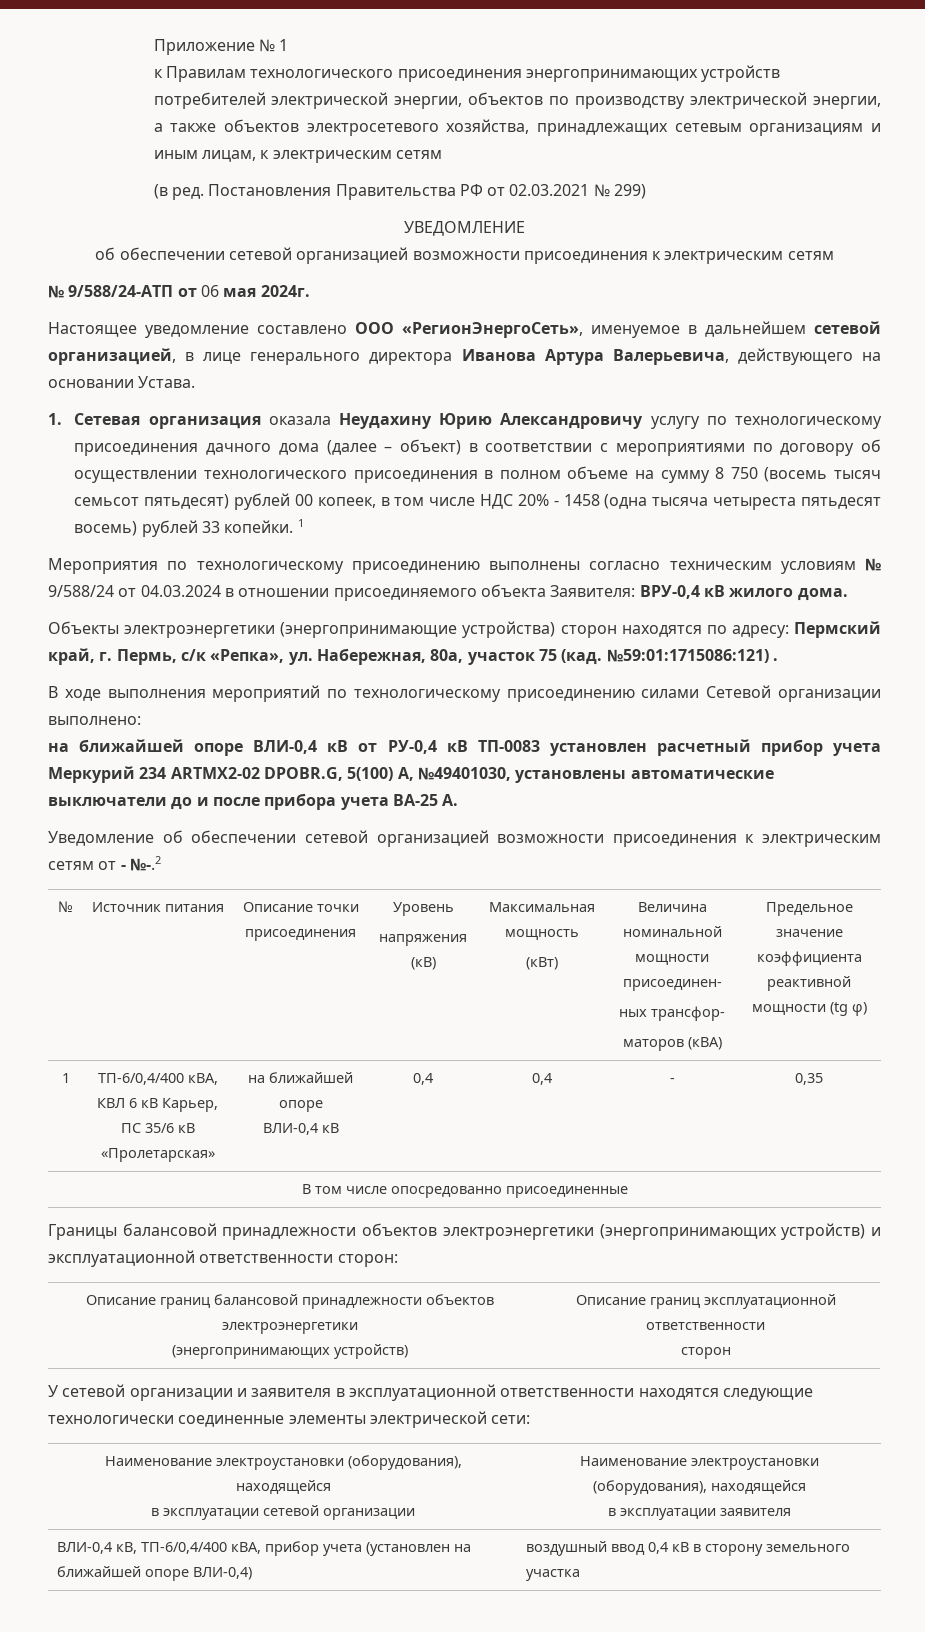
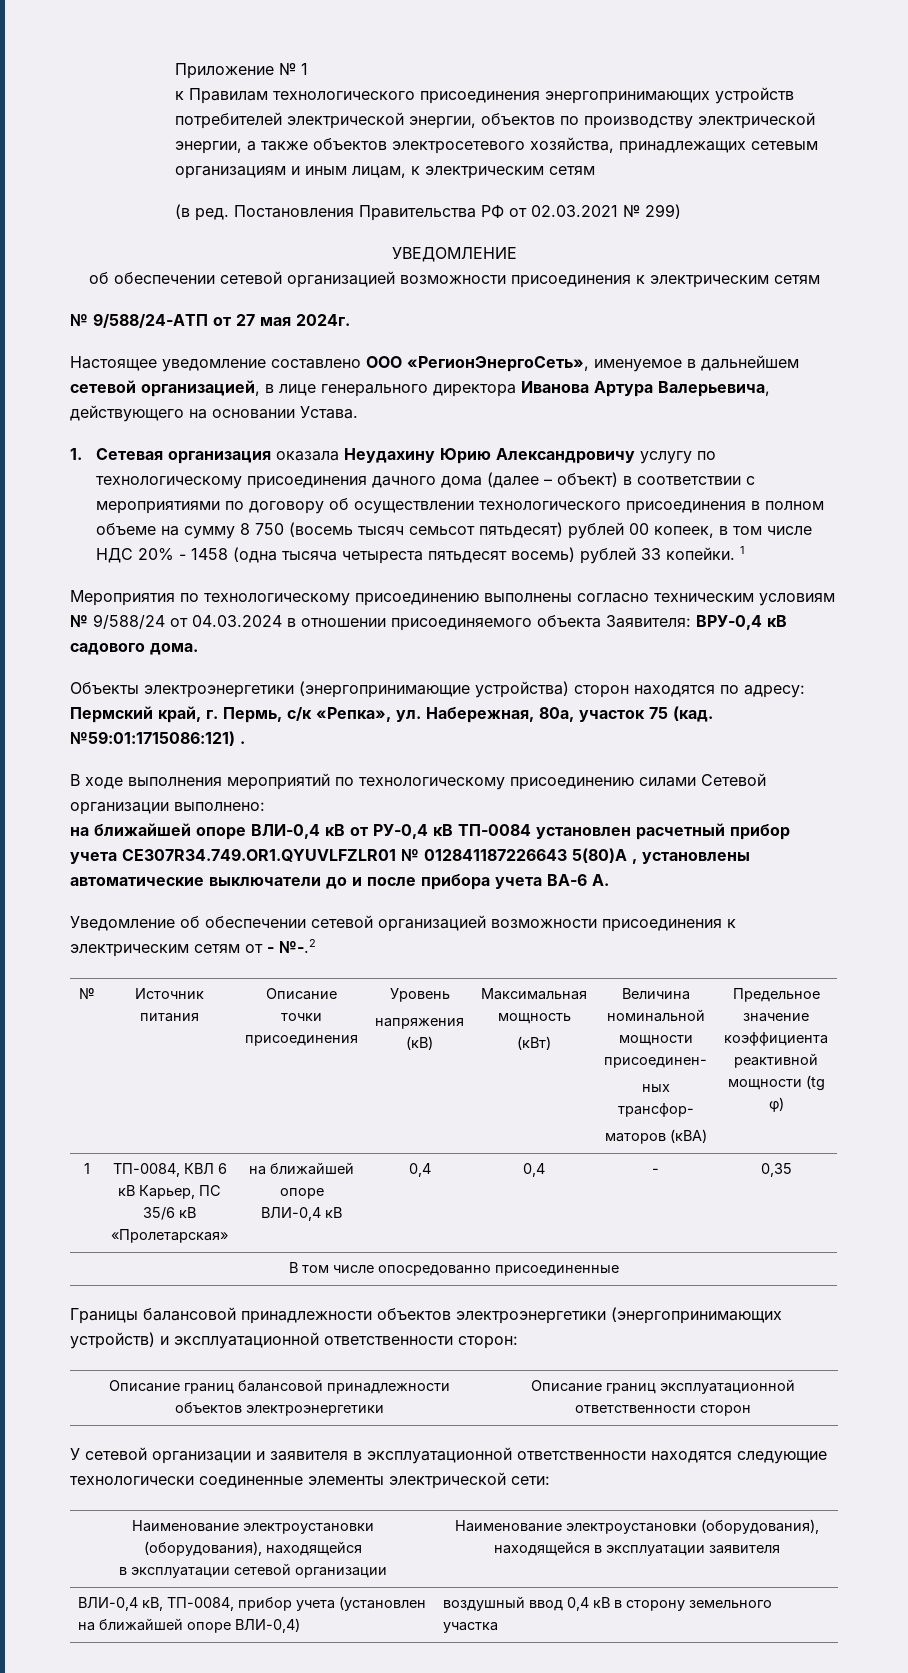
[200,285,219,297] 06 -> [236,314,255,326] 27
[729,588,794,597] жилого -> [70,643,145,655] садового
[477,740,540,752] ТП-0083 -> [458,824,531,836] ТП-0084
[48,766,511,783] Меркурий 234 ARTMX2-02 DPOBR.G, 5(100) А, №49401030, -> [122,848,637,864] CE307R34.749.OR1.QYUVLFZLR01 № 012841187226643 5(80)А ,
[392,794,438,806] ВА-25 -> [547,874,587,886] ВА-6
[97,1073,218,1085] ТП-6/0,4/400 кВА, -> [112,1163,180,1177] ТП-0084,
[172,1344,408,1359] // (энергопринимающих устройств) -> (384, 1410) none
(765, 1326) // -> (696, 1409) none
(806, 1487) // -> (590, 1548) none
[141,1542,262,1554] ТП-6/0,4/400 кВА, -> [166,1597,234,1611] ТП-0084,

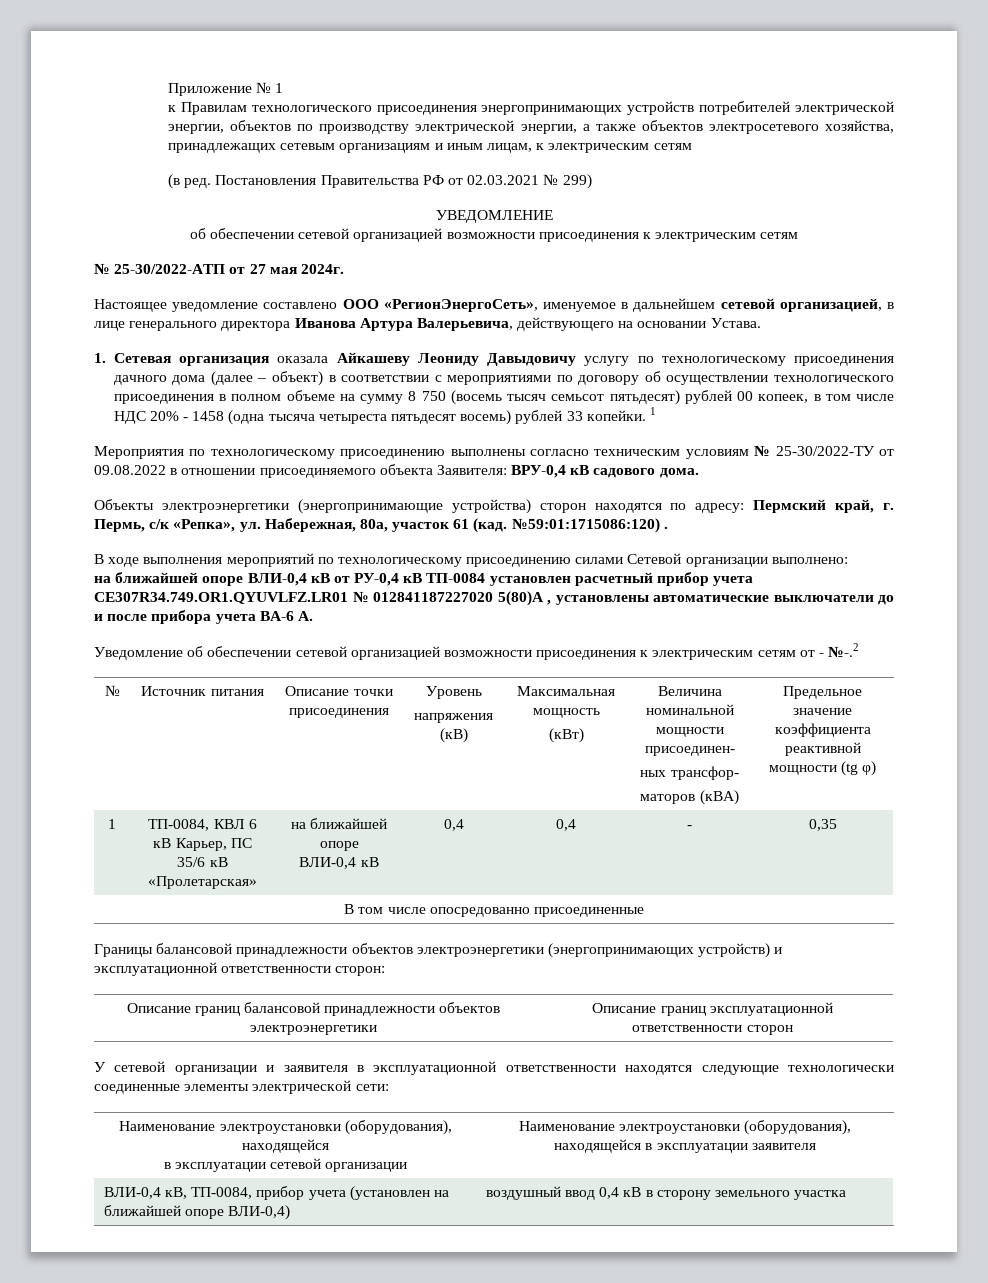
[93,313,208,328] 9/588/24-АТП -> [114,264,226,274] 25-30/2022-АТП
[344,448,636,464] Неудахину Юрию Александровичу -> [336,352,576,366] Айкашеву Леониду Давыдовичу
[93,614,282,629] 9/588/24 от 04.03.2024 -> [775,446,894,456] [94,465,166,475] 25-30/2022-ТУ от 09.08.2022
[649,706,713,722] [70,731,235,746] 75 (кад. №59:01:1715086:121) -> [453,518,660,533] 61 (кад. №59:01:1715086:120)
[122,848,567,862] CE307R34.749.OR1.QYUVLFZLR01 № 012841187226643 -> [94,591,493,604] СЕ307R34.749.OR1.QYUVLFZ.LR01 № 012841187227020

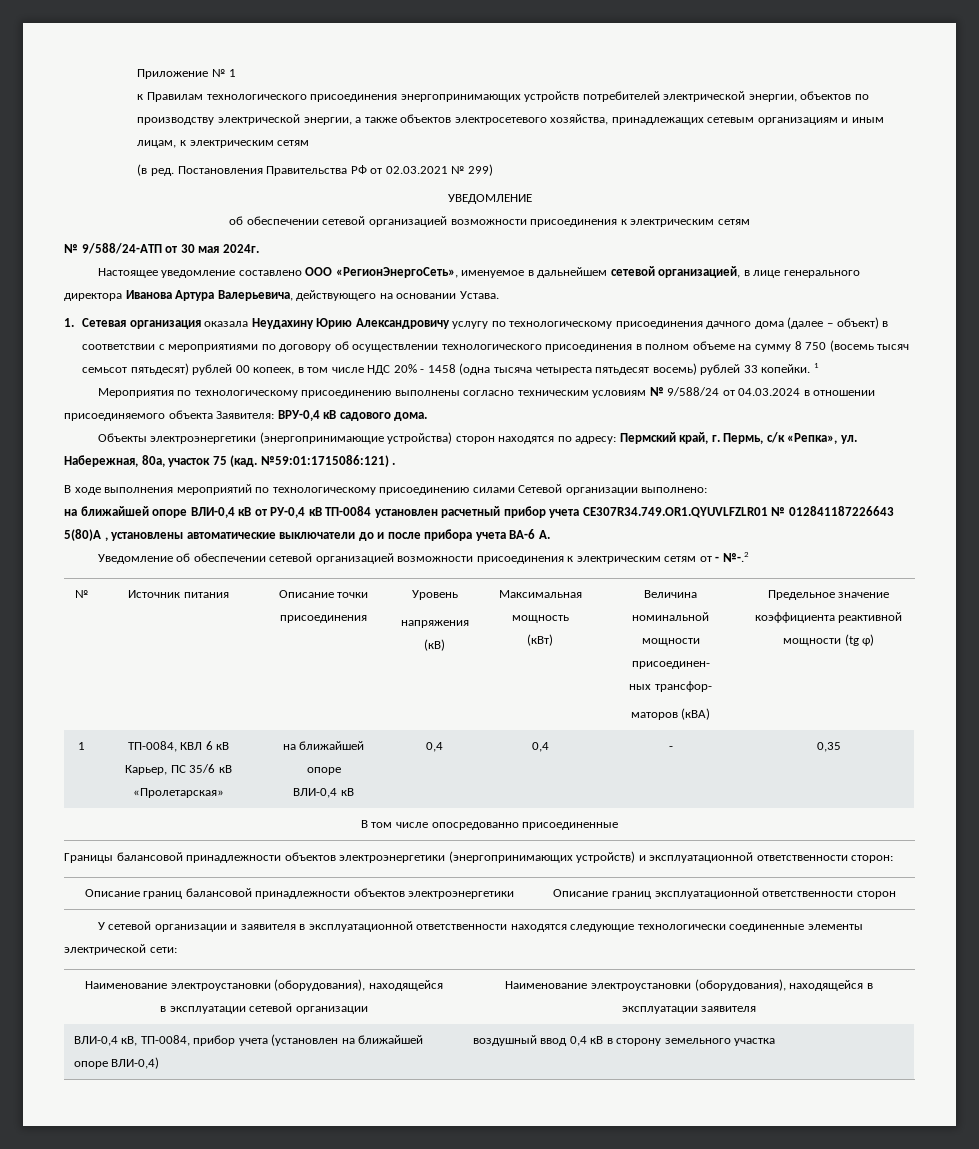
[114,264,266,274] 25-30/2022-АТП от 27 -> [81,243,195,254] 9/588/24-АТП от 30
[336,352,576,366] Айкашеву Леониду Давыдовичу -> [251,318,450,329] Неудахину Юрию Александровичу
[775,446,894,456] [94,465,166,475] 25-30/2022-ТУ от 09.08.2022 -> [667,387,801,396] 9/588/24 от 04.03.2024
[453,518,660,533] 61 (кад. №59:01:1715086:120) -> [212,455,389,467] 75 (кад. №59:01:1715086:121)
[94,591,493,604] СЕ307R34.749.OR1.QYUVLFZ.LR01 № 012841187227020 -> [582,506,894,518] CE307R34.749.OR1.QYUVLFZLR01 № 012841187226643

